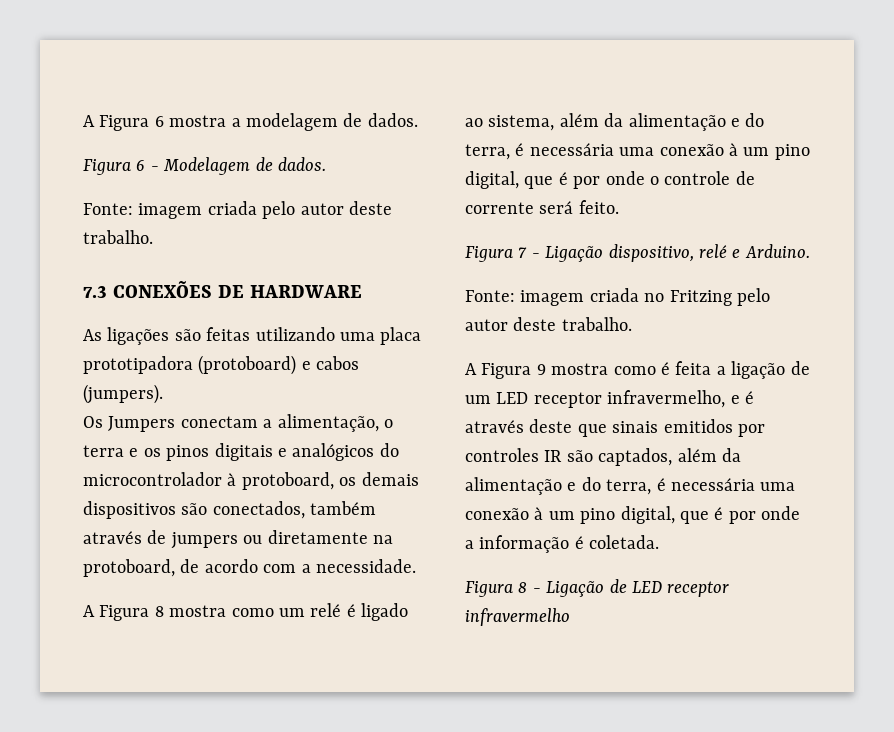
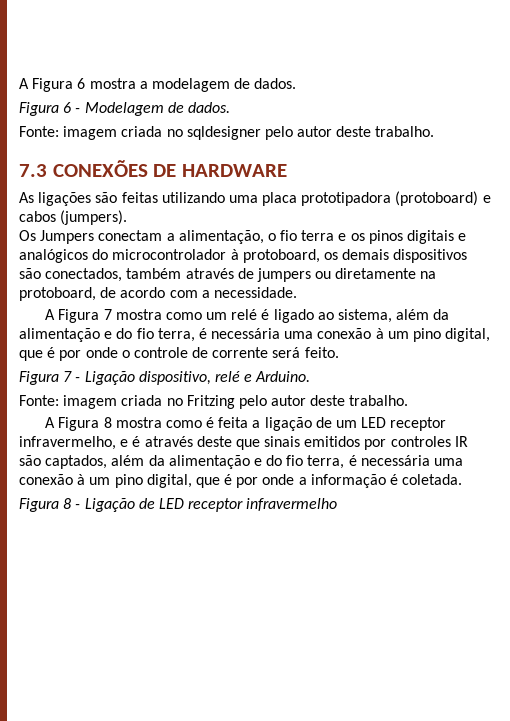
(257, 208) none -> [166,126,261,140] no sqldesigner
(393, 423) none -> [280,230,298,241] fio
[154,606,164,617] 8 -> [103,309,112,320] 7
(765, 120) none -> [136,328,154,339] fio
[536,364,546,375] 9 -> [103,417,112,428] 8
(601, 484) none -> [286,455,304,466] fio

